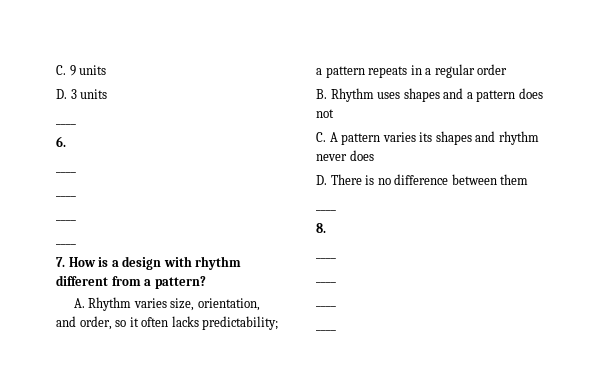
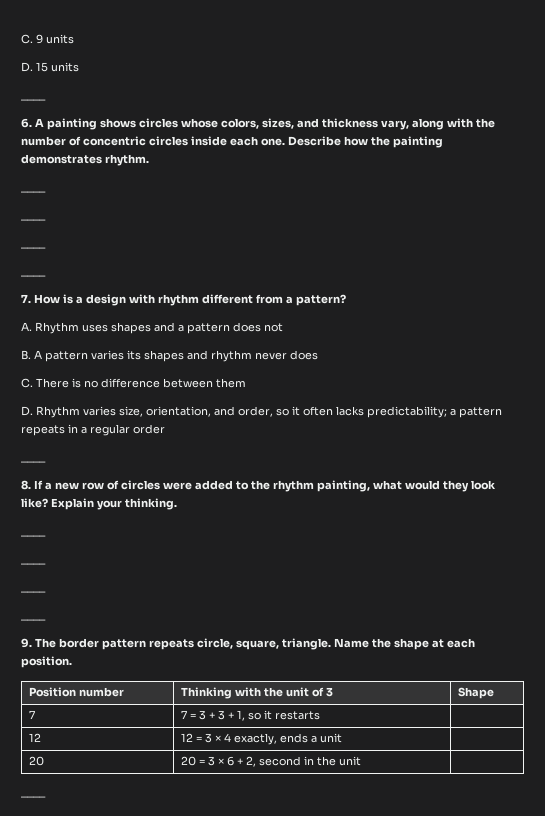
[70,89,77,99] 3 -> [36,62,48,72] 15
(66, 141) none -> [35,118,495,130] [21,136,443,148] [21,154,149,166] A painting shows circles whose colors, sizes, and thickness vary, along with the number of concentric circles inside each one. Describe how the painting demonstrates rhythm.
(132, 304) none -> [82,322,283,334] [21,350,318,362] [21,378,246,388] [21,406,80,418] uses shapes and a pattern does not // B. A pattern varies its shapes and rhythm never does // C. There is no difference between them // D. Rhythm
[316,88,543,102] [316,109,334,118] [316,131,539,145] [316,150,374,161] [316,174,529,185] [316,209,336,211] [316,223,326,233] [316,257,336,259] [316,281,336,283] [316,305,336,307] B. Rhythm uses shapes and a pattern does not // C. A pattern varies its shapes and rhythm never does // D. There is no difference between them // ____ // 8. // ____ // ____ // ____ -> [21,461,46,463] [21,480,496,492] [21,498,177,510] [21,535,46,537] [21,563,46,565] [21,591,46,593] [21,619,46,621] [21,638,475,650] [21,656,72,668] [29,687,125,697] [181,687,334,699] [458,687,495,699] [29,710,36,719] [181,710,321,721] [29,733,42,742] [181,733,343,745] [29,756,45,766] [181,756,362,767] ____ // 8. If a new row of circles were added to the rhythm painting, what would they look like? Explain your thinking. // ____ // ____ // ____ // ____ // 9. The border pattern repeats circle, square, triangle. Name the shape at each position. // Position number | Thinking with the unit of 3 | Shape // 7 | 7 = 3 + 3 + 1, so it restarts | // 12 | 12 = 3 × 4 exactly, ends a unit | // 20 | 20 = 3 × 6 + 2, second in the unit |

